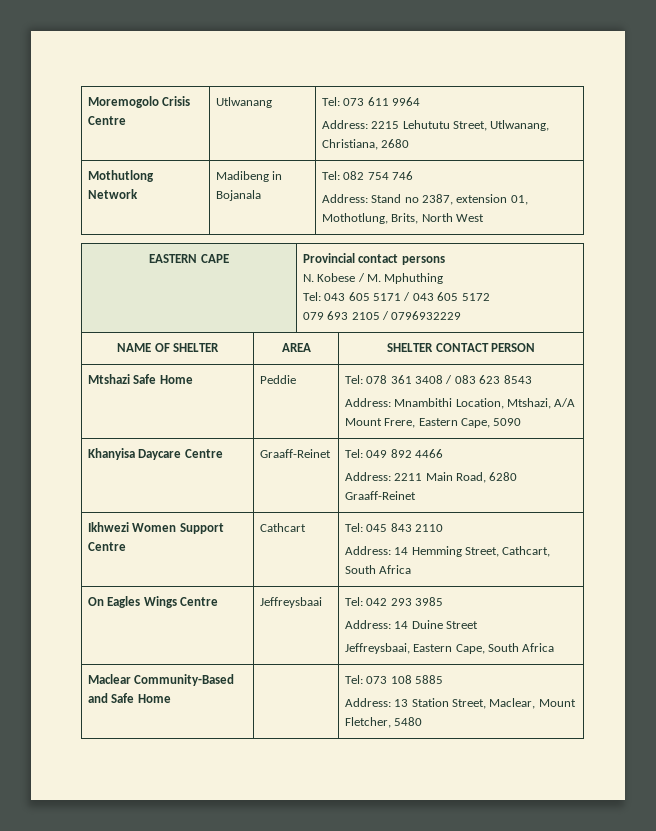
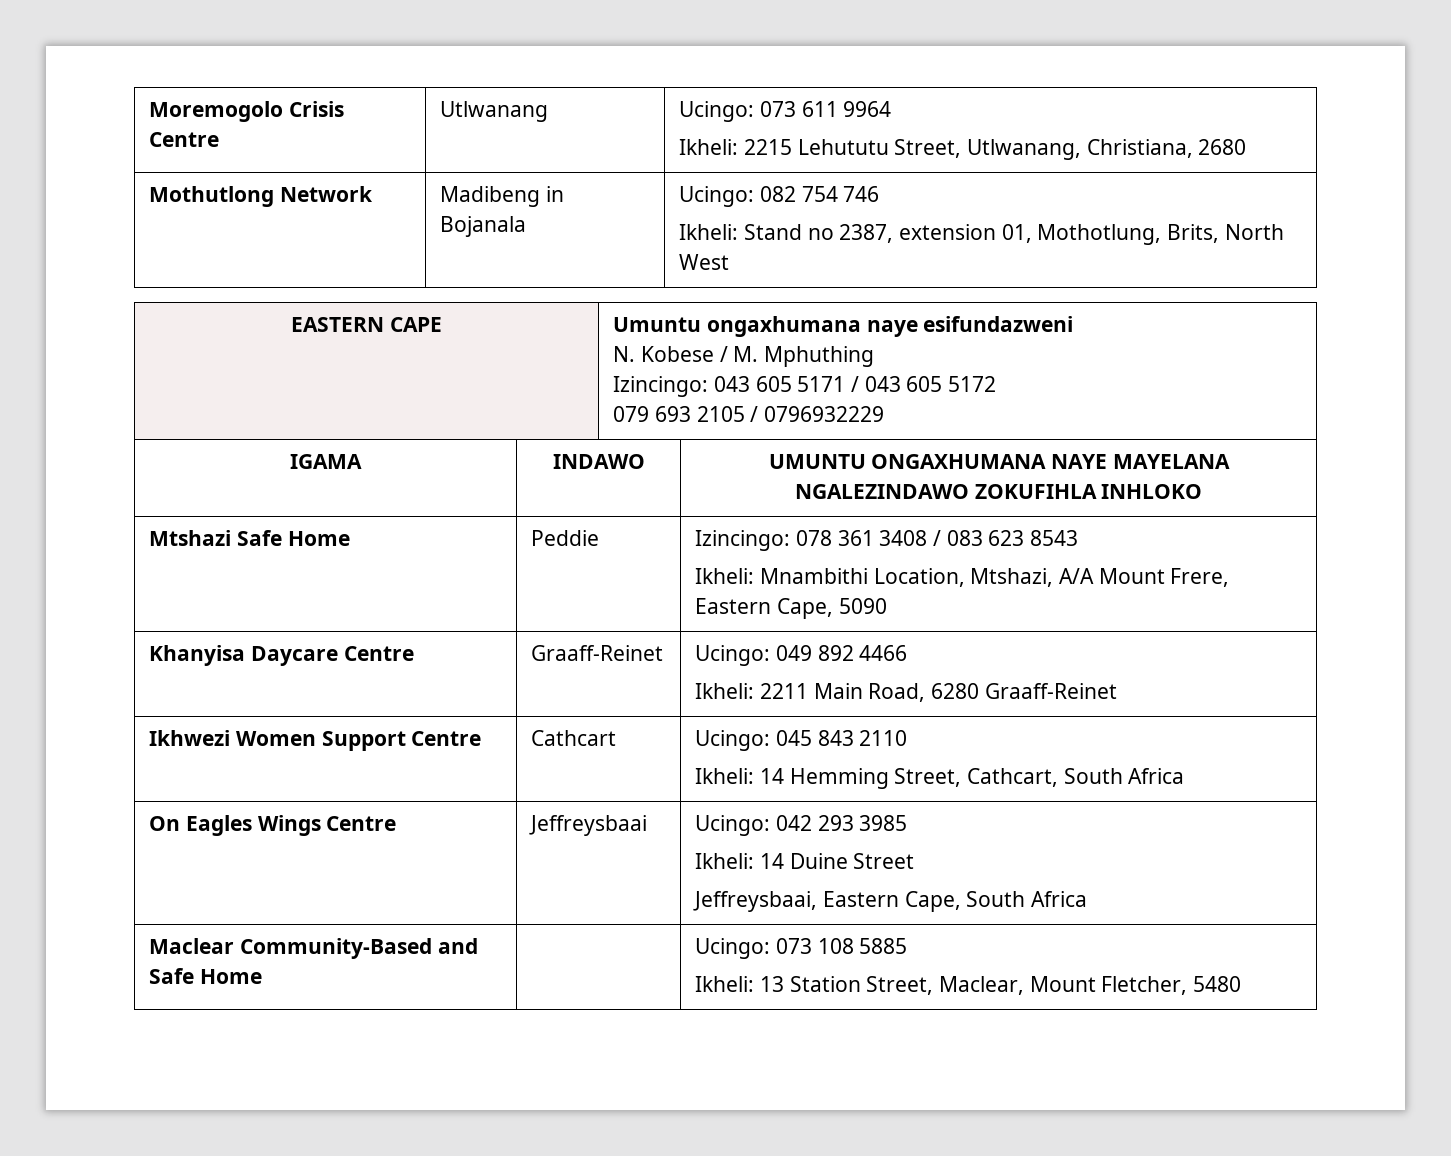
[321,97,340,106] Tel: -> [679,101,755,122] Ucingo:
[321,120,368,129] Address: -> [679,139,739,155] Ikheli:
[321,171,340,180] Tel: -> [679,186,755,207] Ucingo:
[321,194,368,203] Address: -> [679,224,739,240] Ikheli:
[302,253,445,265] Provincial contact persons -> [613,316,1074,337] Umuntu ongaxhumana naye esifundazweni
[302,292,321,301] Tel: -> [613,376,709,397] Izincingo:
[117,343,219,352] [281,343,311,352] [387,343,535,352] NAME OF SHELTER | AREA | SHELTER CONTACT PERSON -> [290,454,362,469] [552,454,645,469] [768,454,1230,469] [794,484,1203,499] IGAMA | INDAWO | UMUNTU ONGAXHUMANA NAYE MAYELANA NGALEZINDAWO ZOKUFIHLA INHLOKO
[344,375,363,384] Tel: -> [695,530,791,551] Izincingo:
[344,398,391,407] Address: -> [695,568,755,584] Ikheli:
[344,449,363,458] Tel: -> [695,645,771,666] Ucingo:
[344,472,391,481] Address: -> [695,683,755,699] Ikheli:
[344,523,363,532] Tel: -> [695,730,771,751] Ucingo:
[344,546,391,555] Address: -> [695,768,755,784] Ikheli:
[344,597,363,606] Tel: -> [695,815,771,836] Ucingo:
[344,620,391,629] Address: -> [695,853,755,869] Ikheli:
[344,675,363,684] Tel: -> [695,938,771,959] Ucingo:
[344,698,391,707] Address: -> [695,976,755,992] Ikheli:

